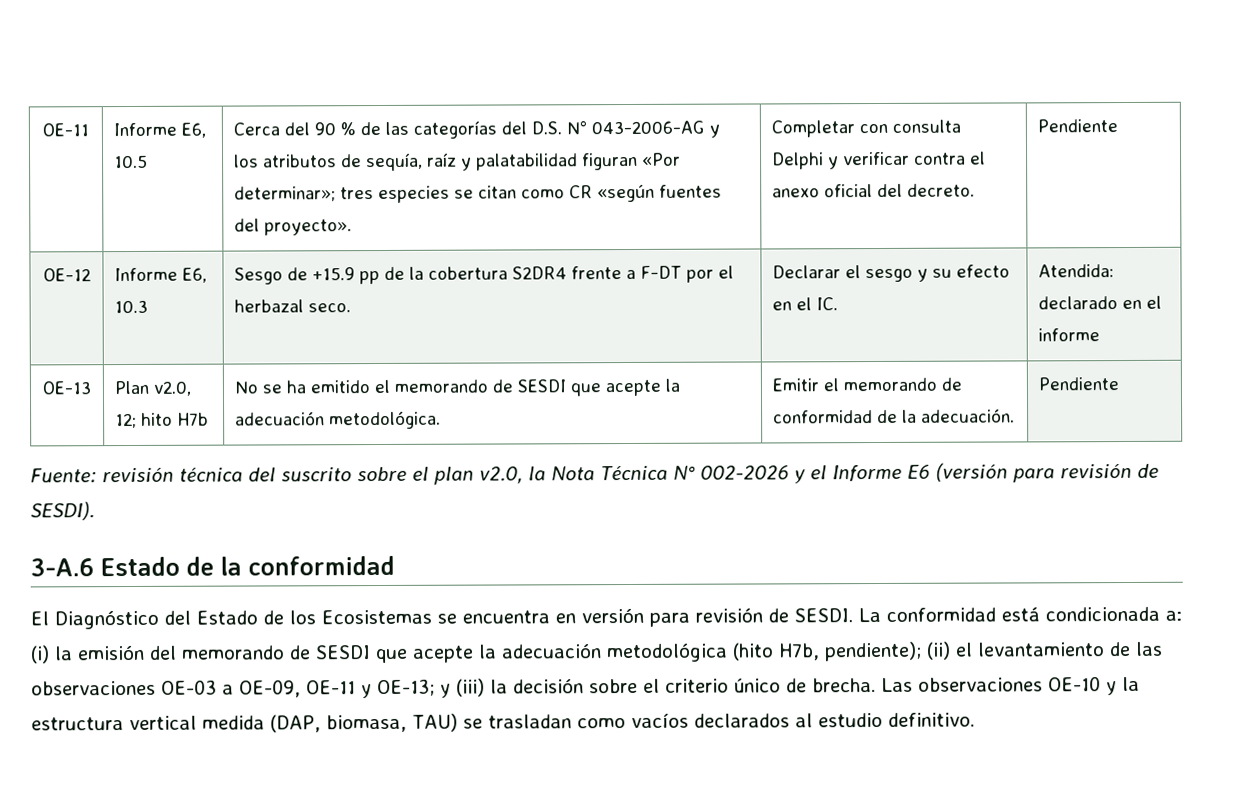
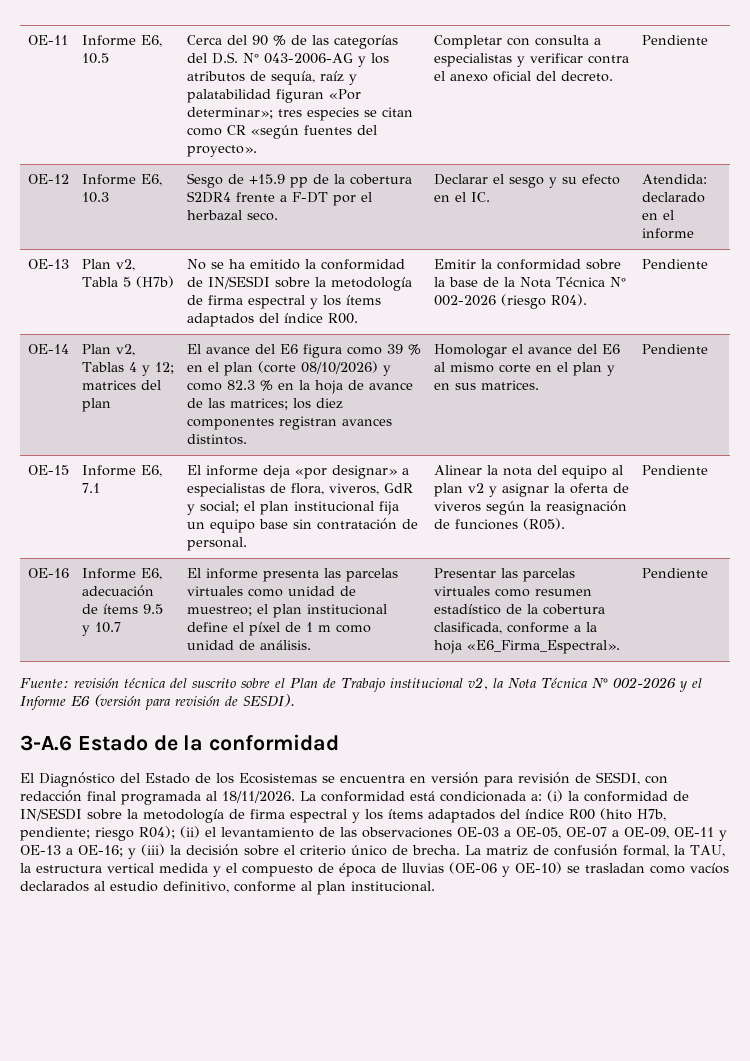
[772,152,825,170] Delphi -> [593,38,601,45] [433,53,512,67] a especialistas
[153,380,192,396] [115,412,210,429] v2.0, 12; hito H7b -> [115,259,135,271] [81,276,174,288] v2, Tabla 5 (H7b)
[374,378,681,397] [235,410,442,430] [772,377,963,392] [773,408,1016,424] el memorando de SESDI que acepte la adecuación metodológica. | Emitir el memorando de conformidad de la adecuación. -> [304,259,405,270] [186,276,412,291] [186,295,381,309] [186,313,358,327] [433,259,621,270] [433,277,626,288] [433,294,587,309] [641,259,708,269] [27,344,69,354] [81,344,135,356] [81,362,174,376] [81,380,161,390] [81,398,111,412] [186,344,421,358] [186,361,391,376] [186,380,413,394] [186,398,343,410] [186,416,392,430] [186,434,247,445] [433,344,620,358] [433,362,615,376] [433,380,539,390] [641,344,708,354] [27,465,69,475] [81,465,162,477] [81,483,100,493] [186,465,409,479] [186,483,413,497] [186,501,399,515] [186,518,418,533] [186,537,247,551] [433,465,623,479] [433,483,629,497] [433,500,627,515] [433,518,565,530] [641,465,708,475] [27,568,69,578] [81,568,162,580] [81,585,154,597] [81,604,163,614] [81,622,121,636] [186,568,398,582] [186,586,356,597] [186,604,387,618] [186,622,371,636] [186,640,311,650] [433,568,575,582] [433,586,592,597] [433,604,605,615] [433,622,597,634] [433,640,620,654] la conformidad de IN/SESDI sobre la metodología de firma espectral y los ítems adaptados del índice R00. | Emitir la conformidad sobre la base de la Nota Técnica N° 002-2026 (riesgo R04). | Pendiente // OE-14 | Plan v2, Tablas 4 y 12; matrices del plan | El avance del E6 figura como 39 % en el plan (corte 08/10/2026) y como 82.3 % en la hoja de avance de las matrices; los diez componentes registran avances distintos. | Homologar el avance del E6 al mismo corte en el plan y en sus matrices. | Pendiente // OE-15 | Informe E6, 7.1 | El informe deja «por designar» a especialistas de flora, viveros, GdR y social; el plan institucional fija un equipo base sin contratación de personal. | Alinear la nota del equipo al plan v2 y asignar la oferta de viveros según la reasignación de funciones (R05). | Pendiente // OE-16 | Informe E6, adecuación de ítems 9.5 y 10.7 | El informe presenta las parcelas virtuales como unidad de muestreo; el plan institucional define el píxel de 1 m como unidad de análisis. | Presentar las parcelas virtuales como resumen estadístico de la cobertura clasificada, conforme a la hoja «E6_Firma_Espectral».
[434,466,523,485] plan v2.0, -> [290,677,488,692] Plan de Trabajo institucional v2,
[794,608,853,623] SESDI. -> [596,772,668,785] [20,790,295,805] SESDI, con redacción final programada al 18/11/2026.
[77,641,922,664] emisión del memorando de SESDI que acepte la adecuación metodológica (hito H7b, pendiente); -> [584,791,689,802] [20,808,666,823] [20,826,175,841] conformidad de IN/SESDI sobre la metodología de firma espectral y los ítems adaptados del índice R00 (hito H7b, pendiente; riesgo R04);
[239,678,435,699] OE-09, OE-11 y OE-13; -> [516,827,727,841] [20,845,123,857] OE-05, OE-07 a OE-09, OE-11 y OE-13 a OE-16;
[881,676,1140,696] [31,713,458,733] Las observaciones OE-10 y la estructura vertical medida (DAP, biomasa, TAU) -> [465,844,725,857] [20,862,562,877] La matriz de confusión formal, la TAU, la estructura vertical medida y el compuesto de época de lluvias (OE-06 y OE-10)
[887,712,975,727] definitivo. -> [163,881,435,895] definitivo, conforme al plan institucional.

